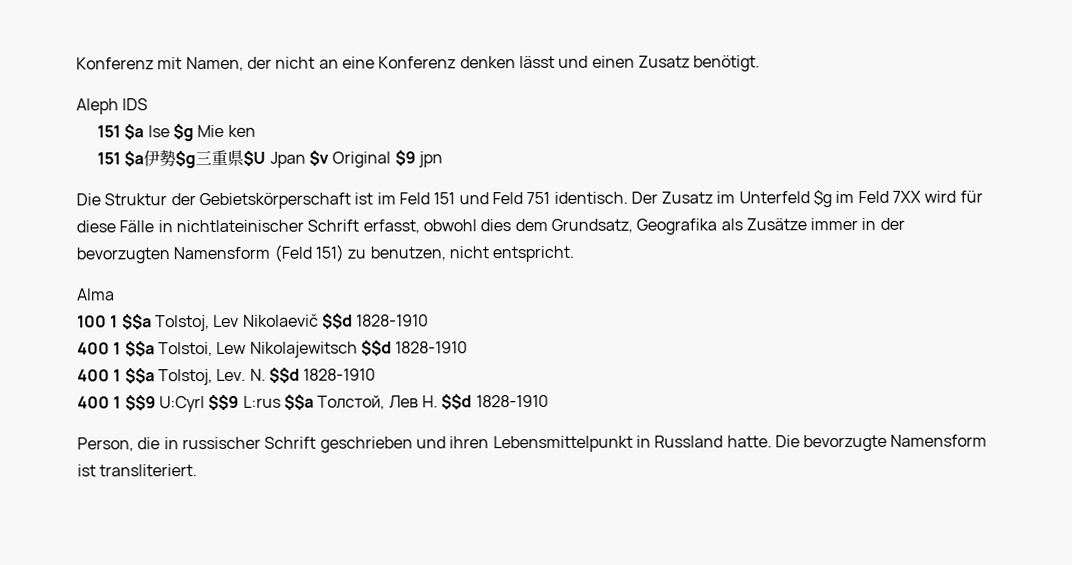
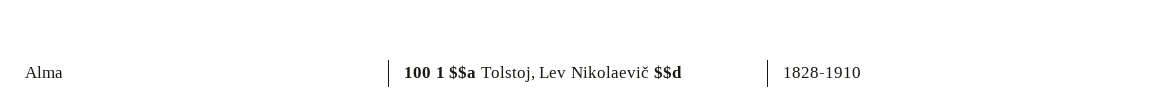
[76,55,761,72] [76,98,149,115] [96,124,256,142] [96,149,443,169] [76,190,983,210] [76,217,905,235] [76,244,575,264] Konferenz mit Namen, der nicht an eine Konferenz denken lässt und einen Zusatz benötigt. // Aleph IDS // 151 $a Ise $g Mie ken // 151 $a伊勢$g三重県$U Jpan $v Original $9 jpn // Die Struktur der Gebietskörperschaft ist im Feld 151 und Feld 751 identisch. Der Zusatz im Unterfeld $g im Feld 7XX wird für diese Fälle in nichtlateinischer Schrift erfasst, obwohl dies dem Grundsatz, Geografika als Zusätze immer in der bevorzugten Namensform (Feld 151) zu benutzen, nicht entspricht. // -> (25, 72) none
[77,340,469,358] [77,367,377,386] [77,394,549,413] [77,434,988,453] [77,464,198,477] // 400 1 $$a Tolstoi, Lew Nikolajewitsch $$d 1828-1910 // 400 1 $$a Tolstoj, Lev. N. $$d 1828-1910 // 400 1 $$9 U:Cyrl $$9 L:rus $$a Толстoй, Лев Н. $$d 1828-1910 // Person, die in russischer Schrift geschrieben und ihren Lebensmittelpunkt in Russland hatte. Die bevorzugte Namensform ist transliteriert. -> (861, 72) none

